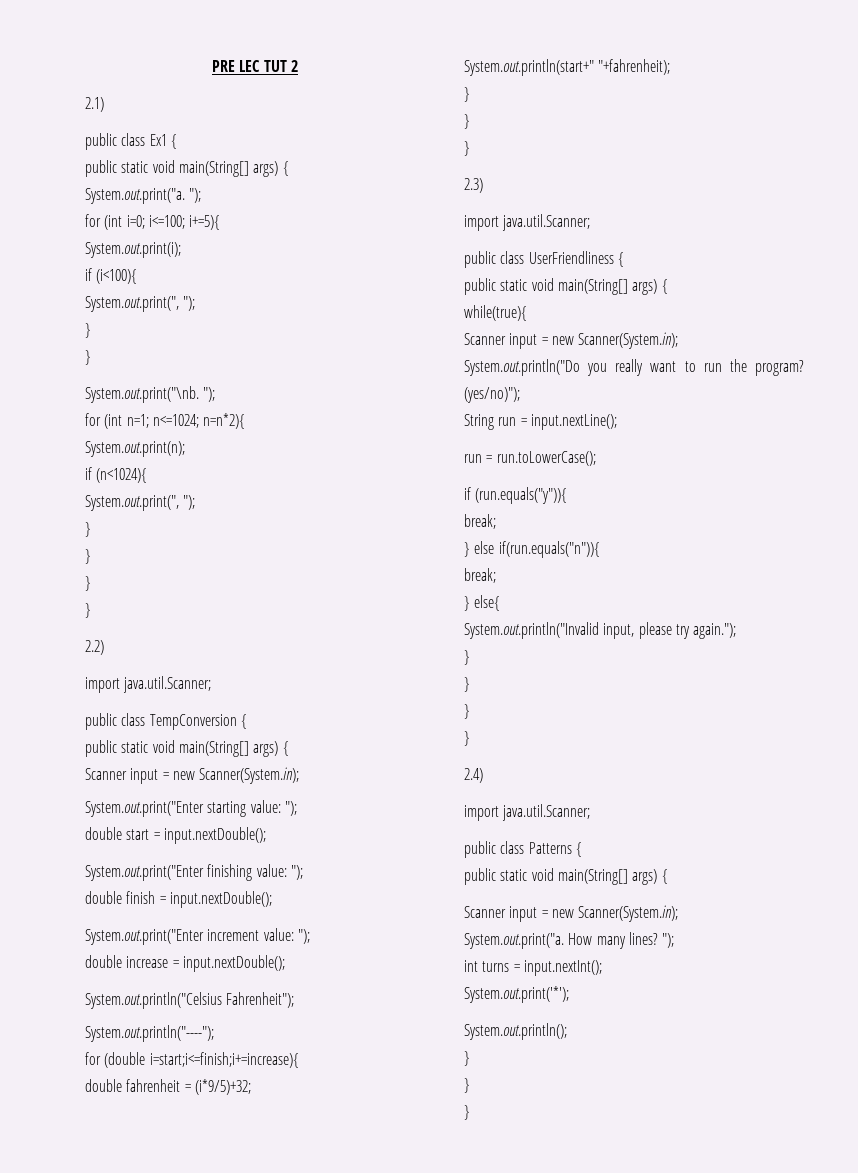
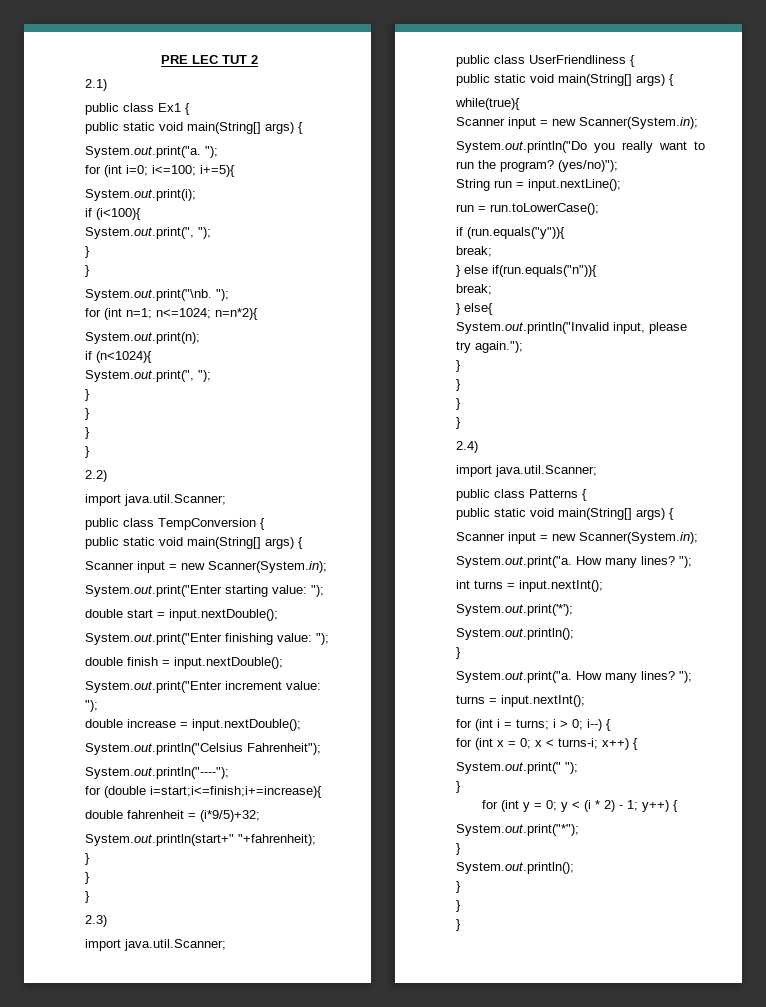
[464,1078,470,1093] [464,1105,470,1120] // } // } -> [456,671,692,683] [456,695,585,707] [456,719,611,731] [456,738,638,750] [456,762,578,774] [456,781,461,793] [482,800,679,812] [456,824,579,836] [456,843,461,855] [456,862,574,874] [456,881,461,893] [456,900,461,912] [456,919,461,931] // System.out.print("a. How many lines? "); // turns = input.nextInt(); // for (int i = turns; i > 0; i--) { // for (int x = 0; x < turns-i; x++) { // System.out.print(" "); // } // for (int y = 0; y < (i * 2) - 1; y++) { // System.out.print("*"); // } // System.out.println(); // } // } // }

